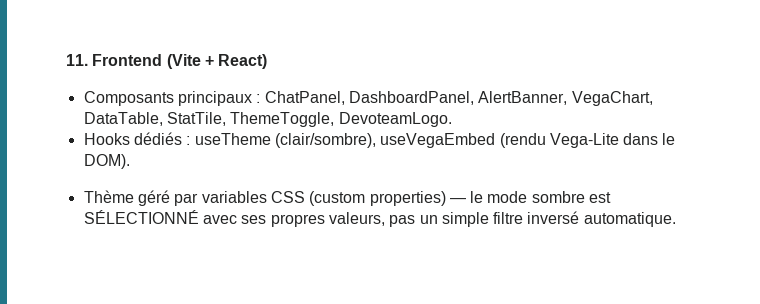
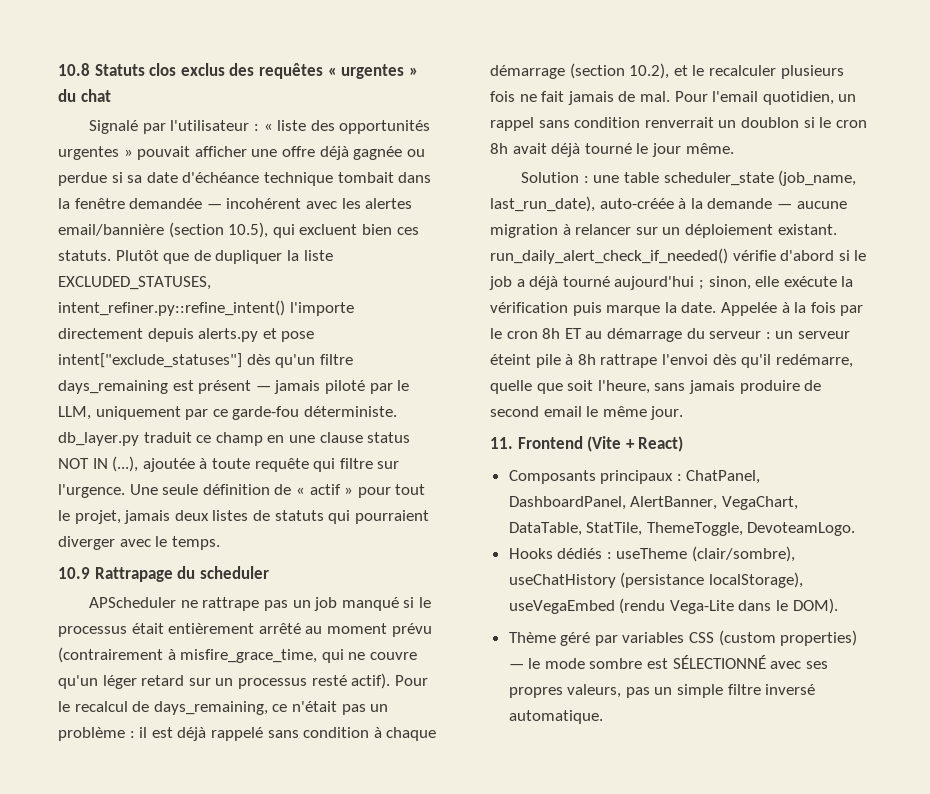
(66, 60) none -> [58,63,418,79] [58,89,111,102] [89,120,431,134] [58,146,425,160] [58,172,432,186] [58,198,413,209] [58,222,419,238] [58,250,333,264] [58,276,211,290] [58,300,354,316] [58,328,315,342] [58,353,353,368] [58,380,410,394] [58,406,397,420] [58,432,411,446] [58,456,400,472] [58,484,426,498] [58,510,429,524] [58,536,220,550] [58,566,269,582] [89,597,431,611] [58,623,432,637] [58,647,417,663] [58,673,428,689] [58,701,389,715] [58,727,437,741] [490,63,844,79] [490,91,857,105] [490,117,867,131] [490,143,734,157] [521,170,857,186] [490,196,847,212] [490,224,837,238] [490,248,867,264] [489,276,854,290] [490,302,864,316] [490,328,850,342] [490,354,853,368] [490,380,822,394] [490,406,684,420] 10.8 Statuts clos exclus des requêtes « urgentes » du chat // Signalé par l'utilisateur : « liste des opportunités urgentes » pouvait afficher une offre déjà gagnée ou perdue si sa date d'échéance technique tombait dans la fenêtre demandée — incohérent avec les alertes email/bannière (section 10.5), qui excluent bien ces statuts. Plutôt que de dupliquer la liste EXCLUDED_STATUSES, intent_refiner.py::refine_intent() l'importe directement depuis alerts.py et pose intent["exclude_statuses"] dès qu'un filtre days_remaining est présent — jamais piloté par le LLM, uniquement par ce garde-fou déterministe. db_layer.py traduit ce champ en une clause status NOT IN (...), ajoutée à toute requête qui filtre sur l'urgence. Une seule définition de « actif » pour tout le projet, jamais deux listes de statuts qui pourraient diverger avec le temps. // 10.9 Rattrapage du scheduler // APScheduler ne rattrape pas un job manqué si le processus était entièrement arrêté au moment prévu (contrairement à misfire_grace_time, qui ne couvre qu'un léger retard sur un processus resté actif). Pour le recalcul de days_remaining, ce n'était pas un problème : il est déjà rappelé sans condition à chaque démarrage (section 10.2), et le recalculer plusieurs fois ne fait jamais de mal. Pour l'email quotidien, un rappel sans condition renverrait un doublon si le cron 8h avait déjà tourné le jour même. // Solution : une table scheduler_state (job_name, last_run_date), auto-créée à la demande — aucune migration à relancer sur un déploiement existant. run_daily_alert_check_if_needed() vérifie d'abord si le job a déjà tourné aujourd'hui ; sinon, elle exécute la vérification puis marque la date. Appelée à la fois par le cron 8h ET au démarrage du serveur : un serveur éteint pile à 8h rattrape l'envoi dès qu'il redémarre, quelle que soit l'heure, sans jamais produire de second email le même jour. //
(376, 140) none -> [508,572,803,588] useChatHistory (persistance localStorage),

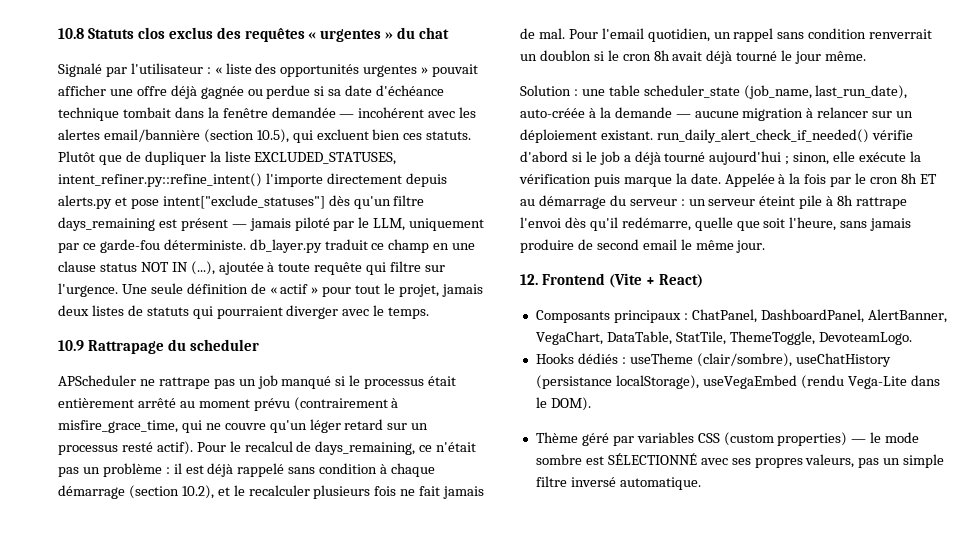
[490,437,513,449] 11. -> [520,274,538,285] 12.

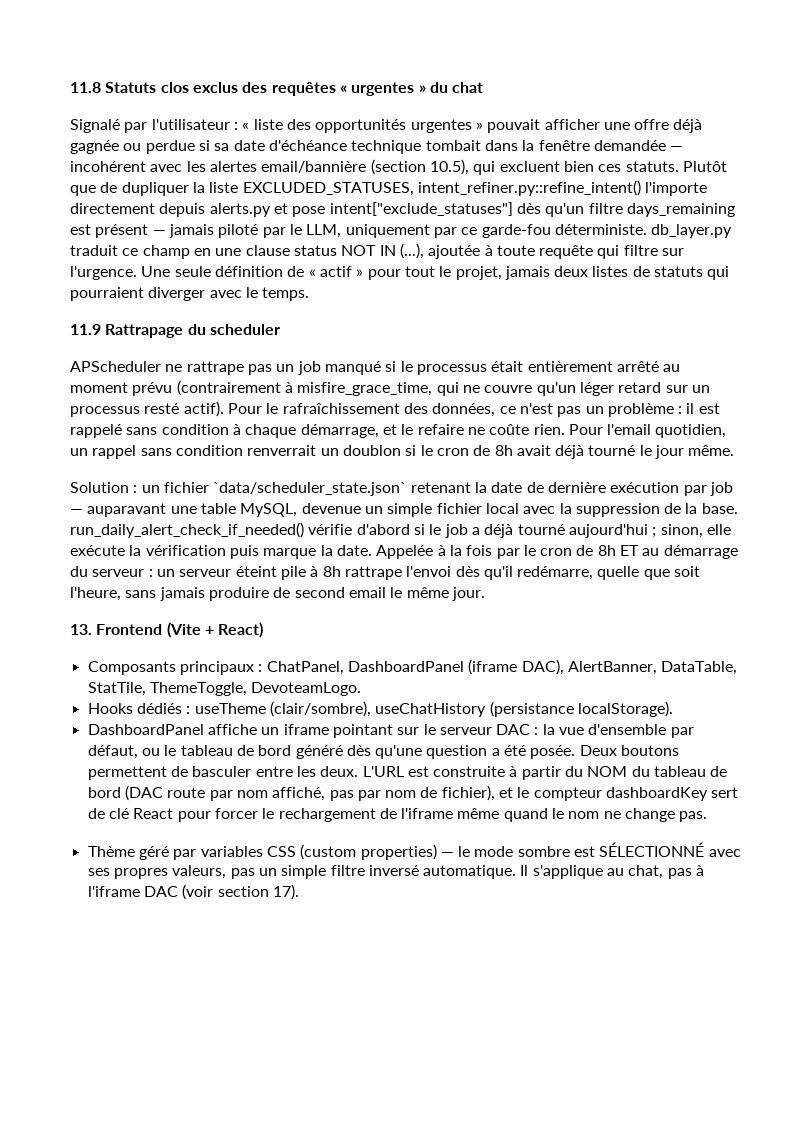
[58,28,84,39] 10.8 -> [70,82,101,93] 11.8
[58,340,84,351] 10.9 -> [70,324,101,335] 11.9
[244,441,477,455] recalcul de days_remaining, ce n'était -> [282,403,553,417] rafraîchissement des données, ce n'est
[207,463,234,477] déjà -> (720, 408) none
[58,485,485,499] [520,28,565,39] démarrage (section 10.2), et le recalculer plusieurs fois ne fait jamais de mal. -> [300,424,565,438] démarrage, et le refaire ne coûte rien.
(651, 57) none -> [473,445,491,456] de
[581,85,908,99] [520,107,914,121] [520,129,653,143] une table scheduler_state (job_name, last_run_date), auto-créée à la demande — aucune migration à relancer sur un déploiement existant. -> [141,482,733,496] [70,503,738,517] un fichier `data/scheduler_state.json` retenant la date de dernière exécution par job — auparavant une table MySQL, devenue un simple fichier local avec la suppression de la base.
(899, 180) none -> [576,545,594,556] de
[520,274,538,285] 12. -> [70,624,92,635] 13.
[760,309,947,323] [535,331,603,345] DashboardPanel, AlertBanner, VegaChart, -> [347,659,657,675] DashboardPanel (iframe DAC), AlertBanner,
[615,375,940,389] [535,397,591,411] localStorage), useVegaEmbed (rendu Vega-Lite dans le DOM). -> [577,701,673,717] [87,724,694,738] [87,745,680,759] [87,766,728,780] [87,785,739,801] [87,808,708,822] localStorage). // DashboardPanel affiche un iframe pointant sur le serveur DAC : la vue d'ensemble par défaut, ou le tableau de bord généré dès qu'une question a été posée. Deux boutons permettent de basculer entre les deux. L'URL est construite à partir du NOM du tableau de bord (DAC route par nom affiché, pas par nom de fichier), et le compteur dashboardKey sert de clé React pour forcer le rechargement de l'iframe même quand le nom ne change pas.
(701, 483) none -> [520,865,705,879] [87,884,299,900] Il s'applique au chat, pas à l'iframe DAC (voir section 17).

